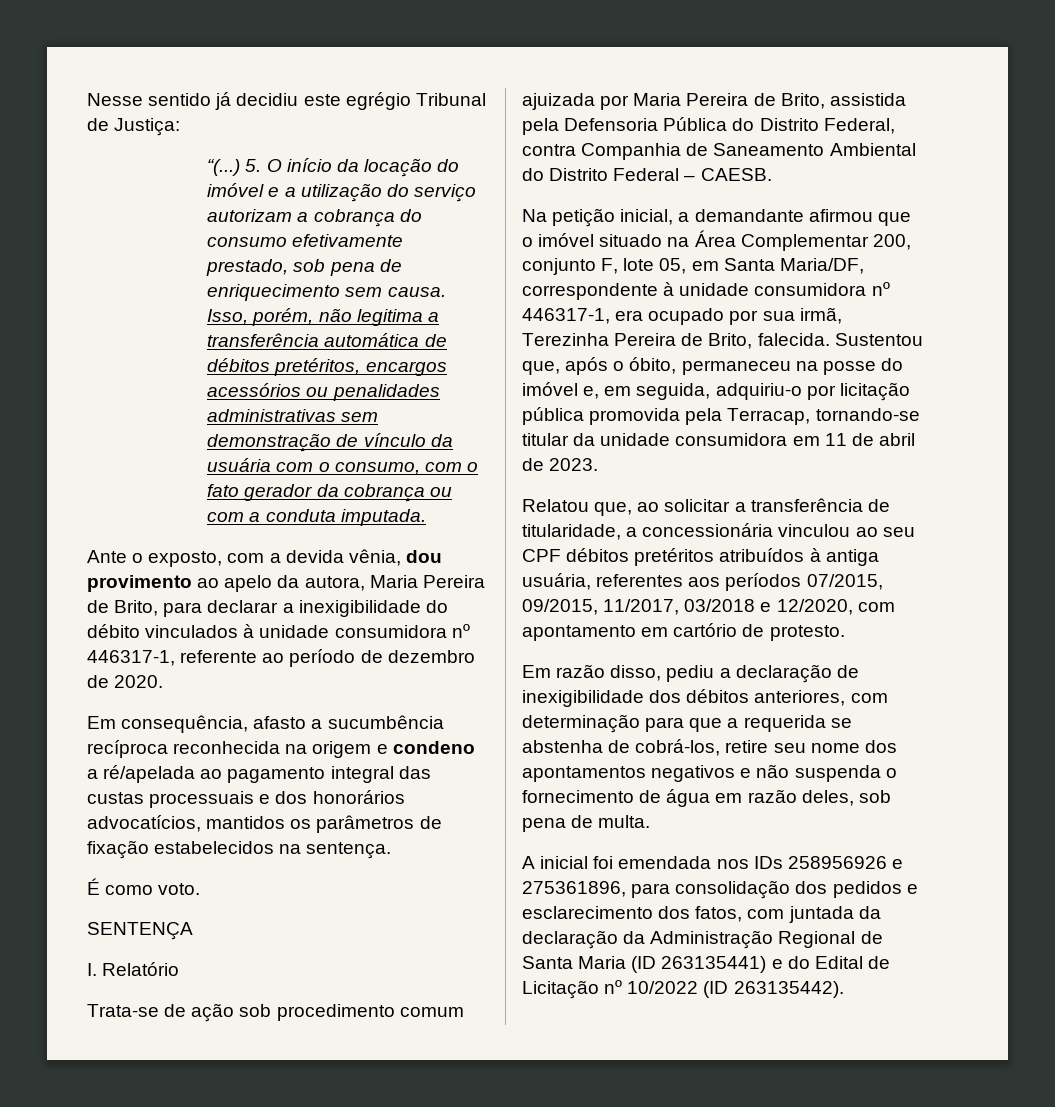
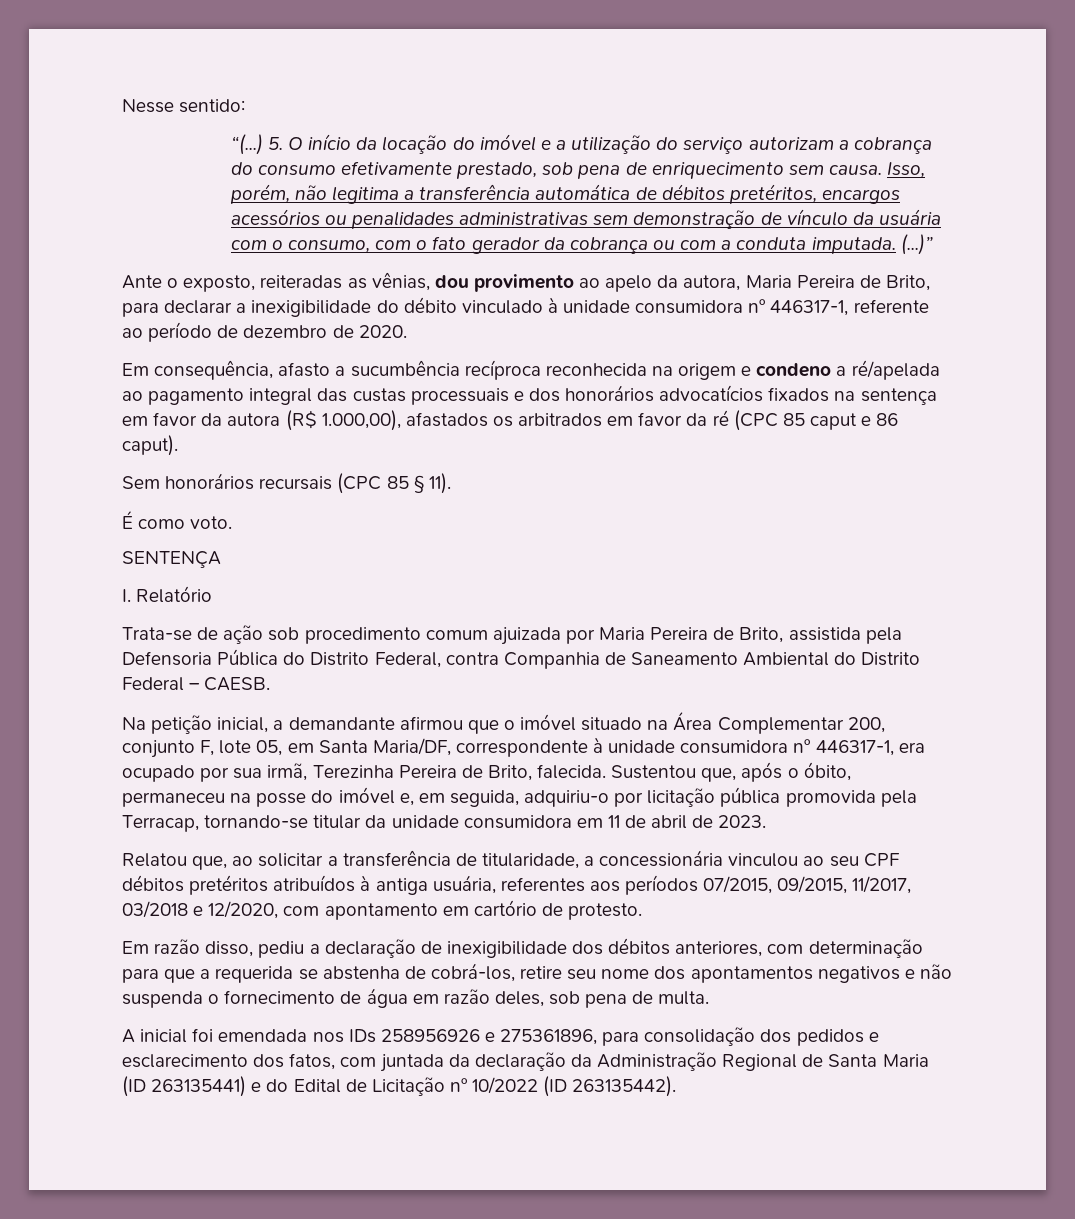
[148,92,486,110] [87,118,181,136] sentido já decidiu este egrégio Tribunal de Justiça: -> [179,99,246,113] sentido:
(426, 517) none -> [900,234,933,255] (...)”
[227,549,401,566] com a devida vênia, -> [260,272,430,291] reiteradas as vênias,
[145,625,239,638] vinculados -> [461,300,543,314] vinculado
[87,815,442,833] [87,840,392,859] advocatícios, mantidos os parâmetros de fixação estabelecidos na sentença. -> [659,385,937,405] [122,410,899,431] [122,435,178,456] [122,473,451,494] advocatícios fixados na sentença em favor da autora (R$ 1.000,00), afastados os arbitrados em favor da ré (CPC 85 caput e 86 caput). // Sem honorários recursais (CPC 85 § 11).

